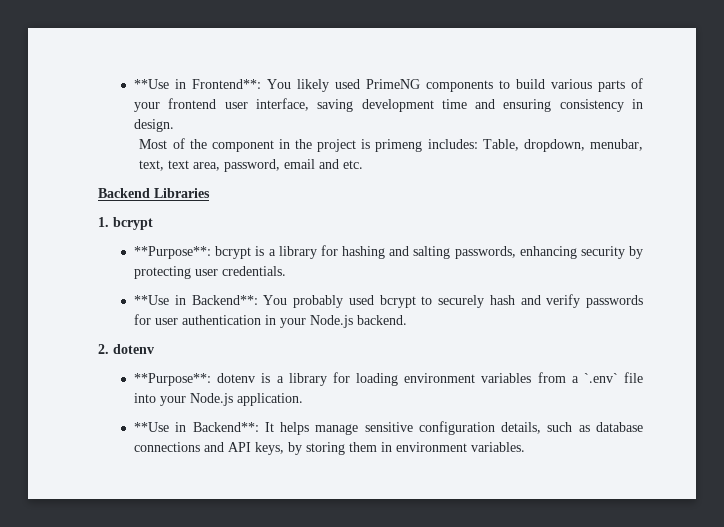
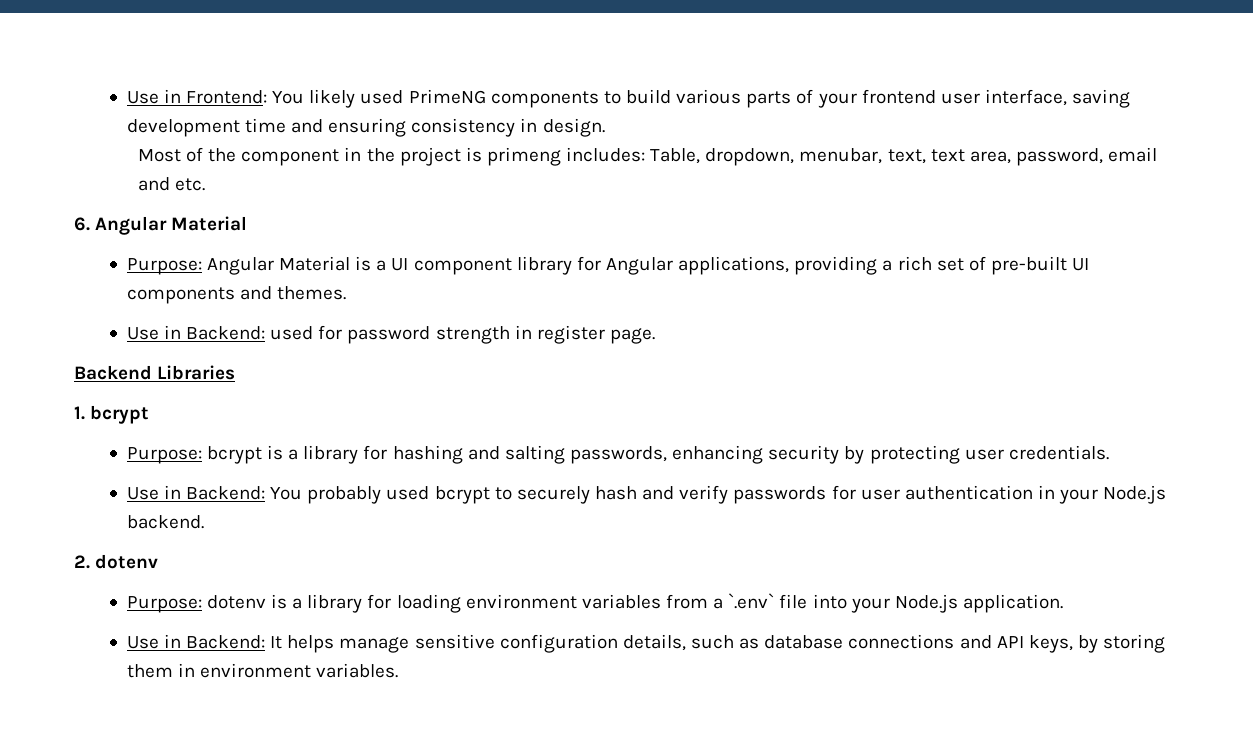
[134,79,262,89] **Use in Frontend**: -> [126,89,268,104] Use in Frontend:
(364, 164) none -> [74,216,248,235] [126,256,1090,275] [126,286,347,304] [126,325,656,344] // 6. Angular Material // Purpose: Angular Material is a UI component library for Angular applications, providing a rich set of pre-built UI components and themes. // Use in Backend: used for password strength in register page.
[134,246,212,259] **Purpose**: -> [126,447,202,464] Purpose:
[134,295,258,305] **Use in Backend**: -> [126,485,266,500] Use in Backend:
[134,373,212,386] **Purpose**: -> [126,596,202,613] Purpose:
[134,422,259,432] **Use in Backend**: -> [126,634,266,649] Use in Backend:

